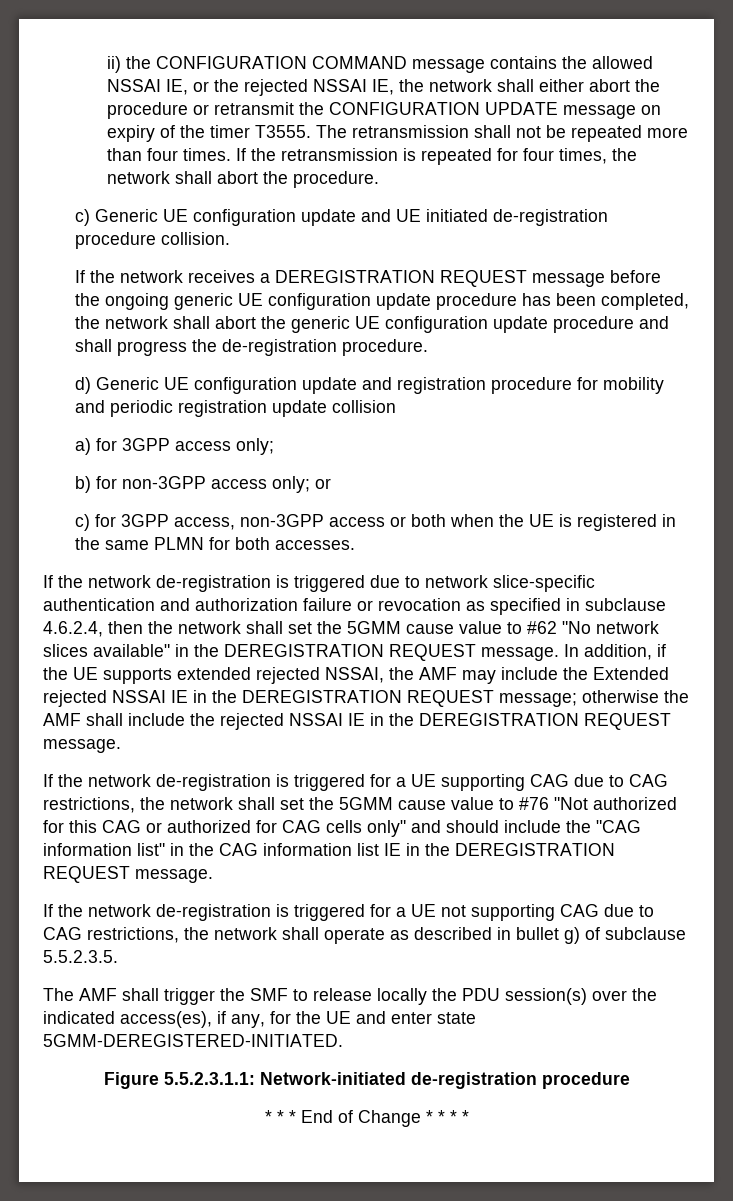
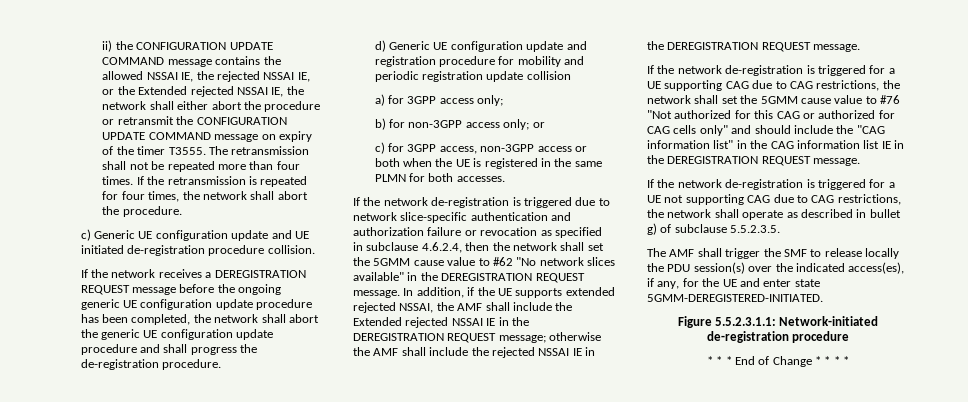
(307, 62) none -> [229,42,273,50] UPDATE
(188, 87) none -> [196,71,310,82] the rejected NSSAI IE,
(239, 85) none -> [138,86,188,95] Extended
(558, 108) none -> [148,132,211,140] COMMAND
[462,670,496,684] may -> [485,302,510,311] shall

